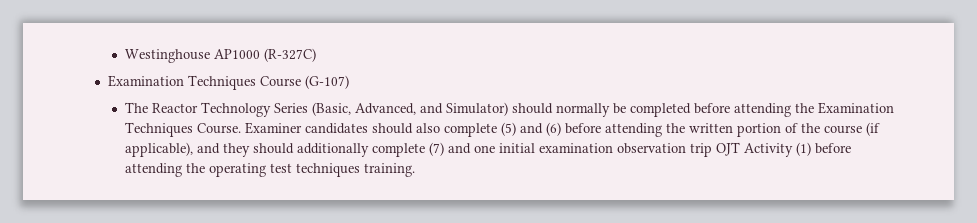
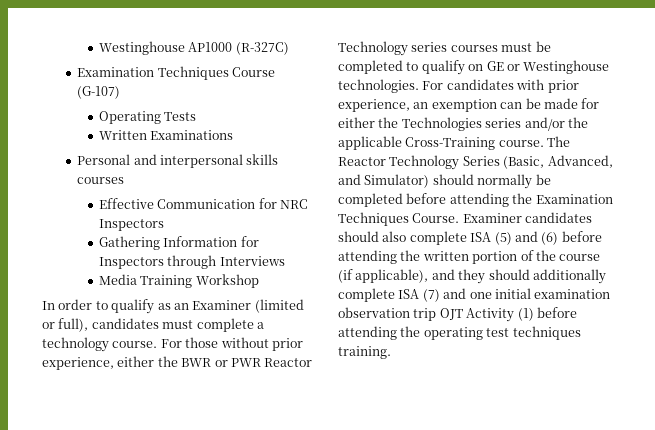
(349, 82) none -> [98,111,197,124] [98,130,234,140] [77,154,279,168] [77,177,125,184] [98,198,309,209] [98,219,164,231] [98,236,259,250] [98,255,285,269] [98,274,259,288] [42,299,304,314] [42,318,264,332] [42,337,303,352] [42,356,313,370] [338,41,551,56] [338,60,610,75] [338,79,579,93] [338,98,600,112] [338,117,588,131] [338,136,544,150] Operating Tests // Written Examinations // Personal and interpersonal skills courses // Effective Communication for NRC Inspectors // Gathering Information for Inspectors through Interviews // Media Training Workshop // In order to qualify as an Examiner (limited or full), candidates must complete a technology course. For those without prior experience, either the BWR or PWR Reactor Technology series courses must be completed to qualify on GE or Westinghouse technologies. For candidates with prior experience, an exemption can be made for either the Technologies series and/or the applicable Cross-Training course.
(498, 130) none -> [470,232,492,242] ISA
(426, 150) none -> [398,289,420,299] ISA

